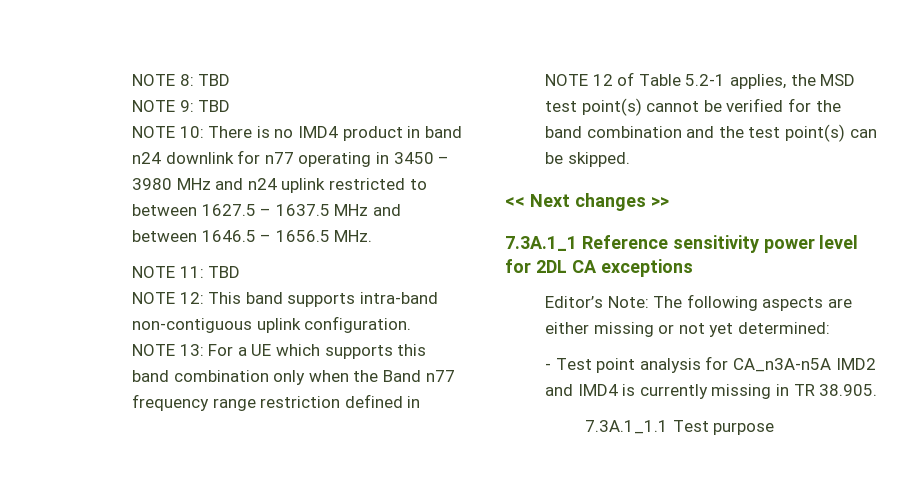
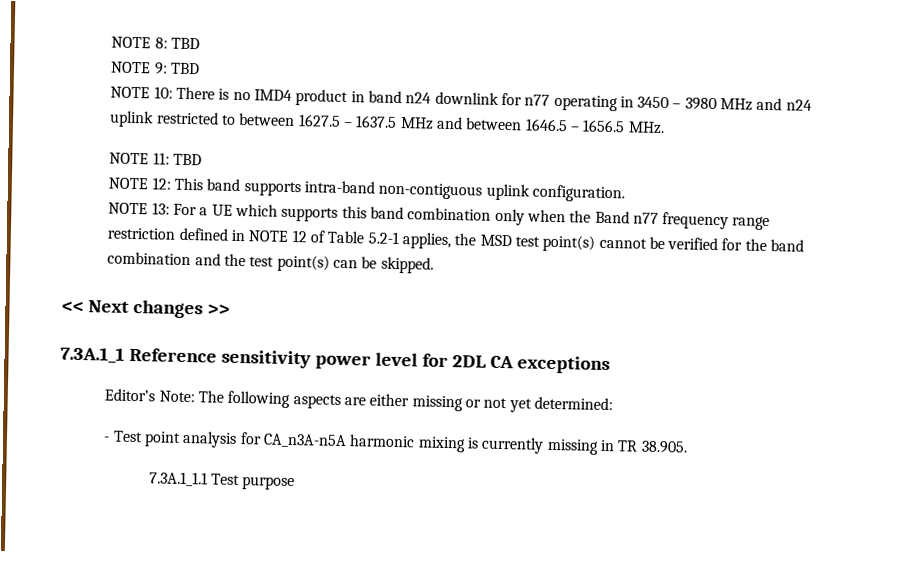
[835,358,876,370] [545,384,618,396] IMD2 and IMD4 -> [349,434,466,453] harmonic mixing

